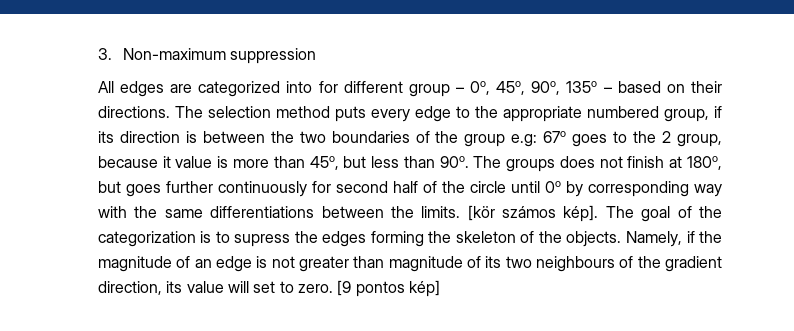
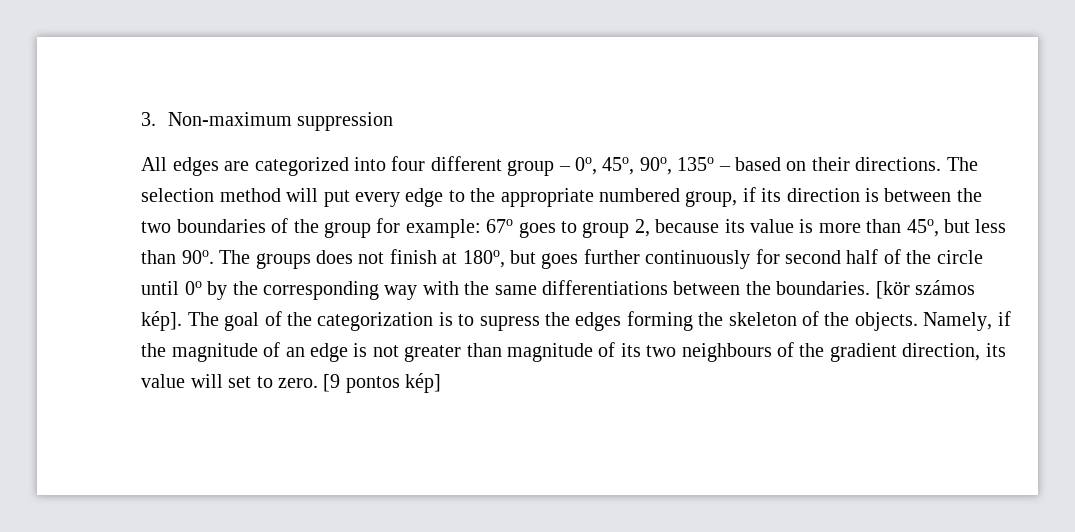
[318,81,338,93] for -> [391,156,426,171] four
[334,106,366,122] puts -> [286,188,350,207] will put
[511,134,538,147] e.g: -> [376,218,481,238] for example:
[633,131,722,147] [97,156,171,168] the 2 group, because it -> [582,219,745,238] group 2, because its
(583, 189) none -> [232,281,258,295] the
[421,206,461,218] limits. -> [776,281,871,295] boundaries.

